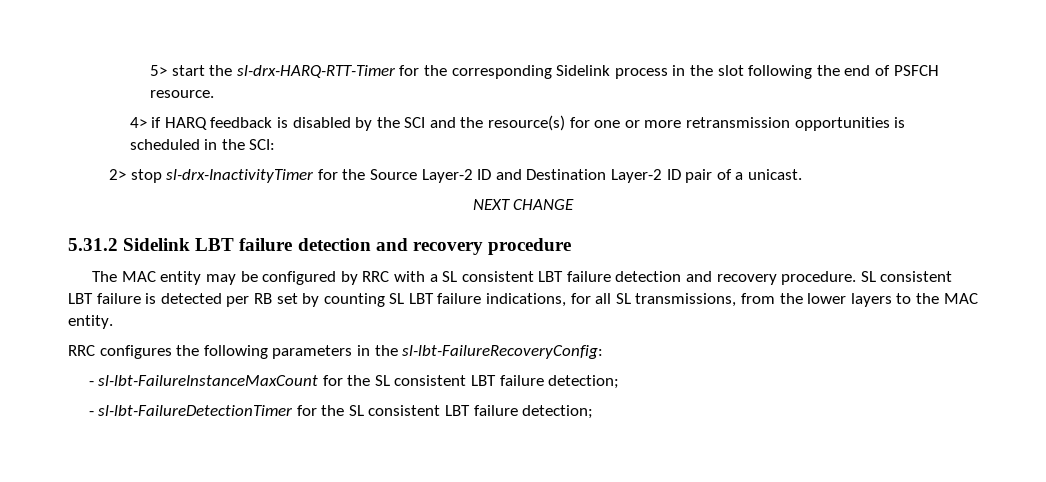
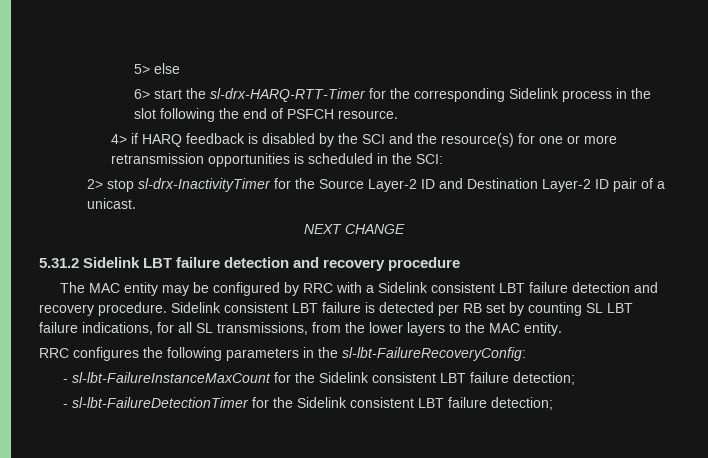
(168, 70) none -> [154,63,181,74] [134,89,151,99] else // 6>
[442,271,458,282] SL -> [378,282,429,293] Sidelink
[860,271,876,282] SL -> [171,302,221,313] Sidelink
[374,375,390,386] SL -> [318,372,369,383] Sidelink
[348,405,364,416] SL -> [296,397,347,408] Sidelink

